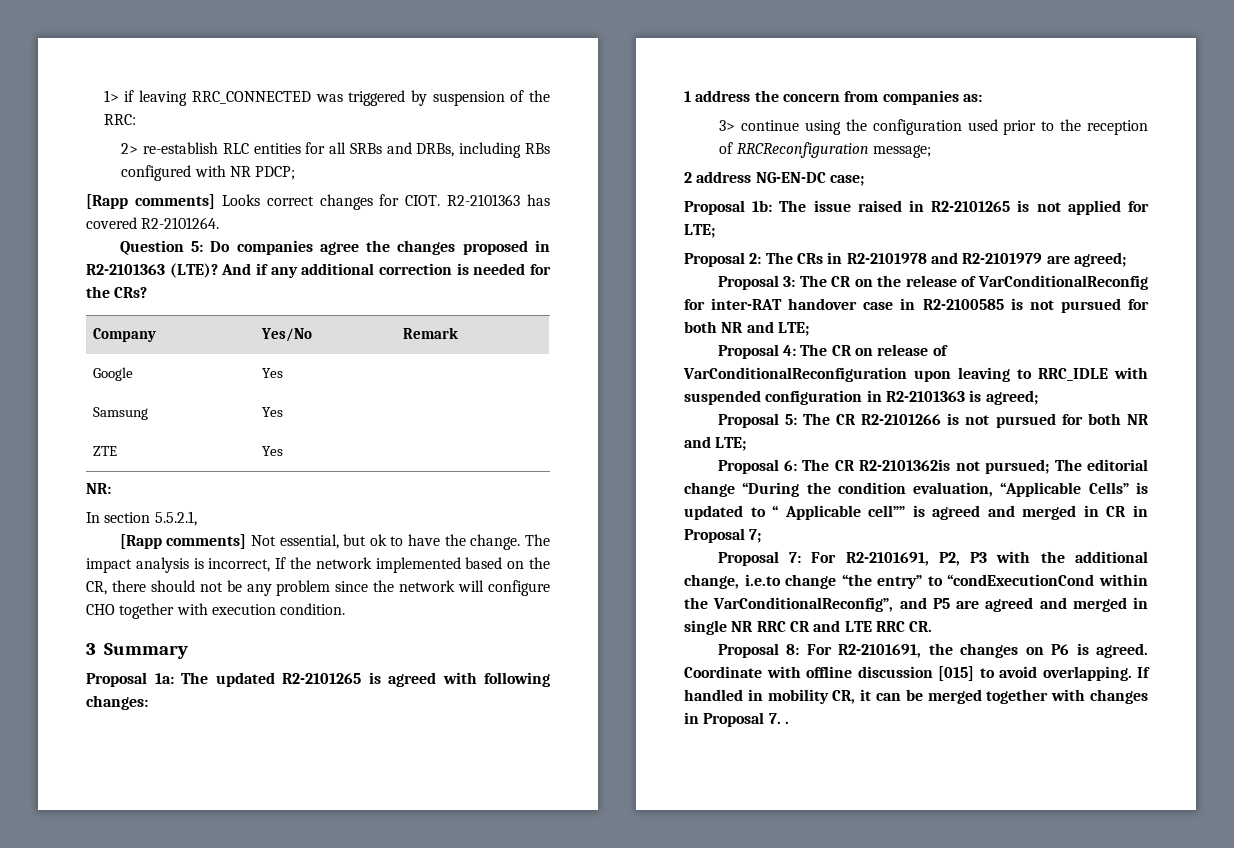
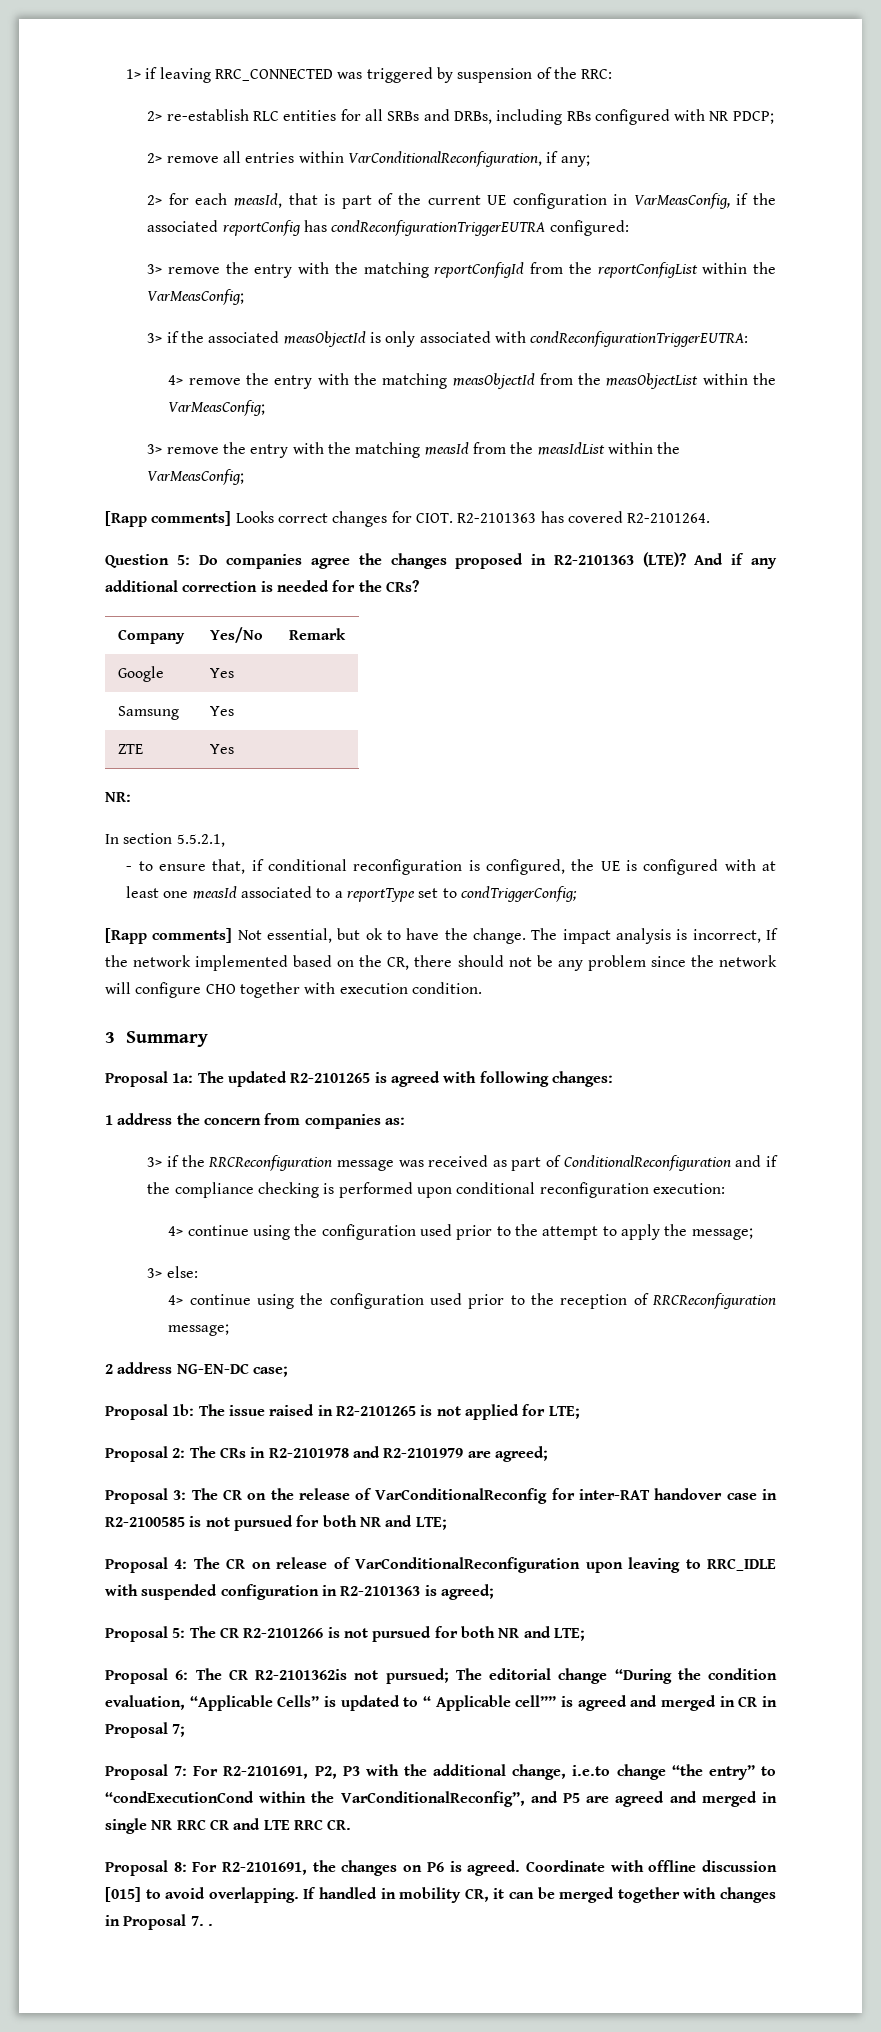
(296, 173) none -> [147,151,590,167] [147,193,776,209] [147,220,629,236] [147,262,776,278] [147,289,245,305] [147,331,749,347] [168,373,777,389] [168,400,266,416] [147,442,681,458] [147,469,245,485] // 2> remove all entries within VarConditionalReconfiguration, if any; // 2> for each measId, that is part of the current UE configuration in VarMeasConfig, if the associated reportConfig has condReconfigurationTriggerEUTRA configured: // 3> remove the entry with the matching reportConfigId from the reportConfigList within the VarMeasConfig; // 3> if the associated measObjectId is only associated with condReconfigurationTriggerEUTRA: // 4> remove the entry with the matching measObjectId from the measObjectList within the VarMeasConfig; // 3> remove the entry with the matching measId from the measIdList within the VarMeasConfig;
(197, 518) none -> [126,859,776,875] [126,886,578,902] // - to ensure that, if conditional reconfiguration is configured, the UE is configured with at least one measId associated to a reportType set to condTriggerConfig;
(736, 125) none -> [166,1155,779,1171] [147,1182,725,1198] [168,1224,753,1240] [147,1266,198,1278] [168,1295,184,1305] if the RRCReconfiguration message was received as part of ConditionalReconfiguration and if the compliance checking is performed upon conditional reconfiguration execution: // 4> continue using the configuration used prior to the attempt to apply the message; // 3> else: // 4>

